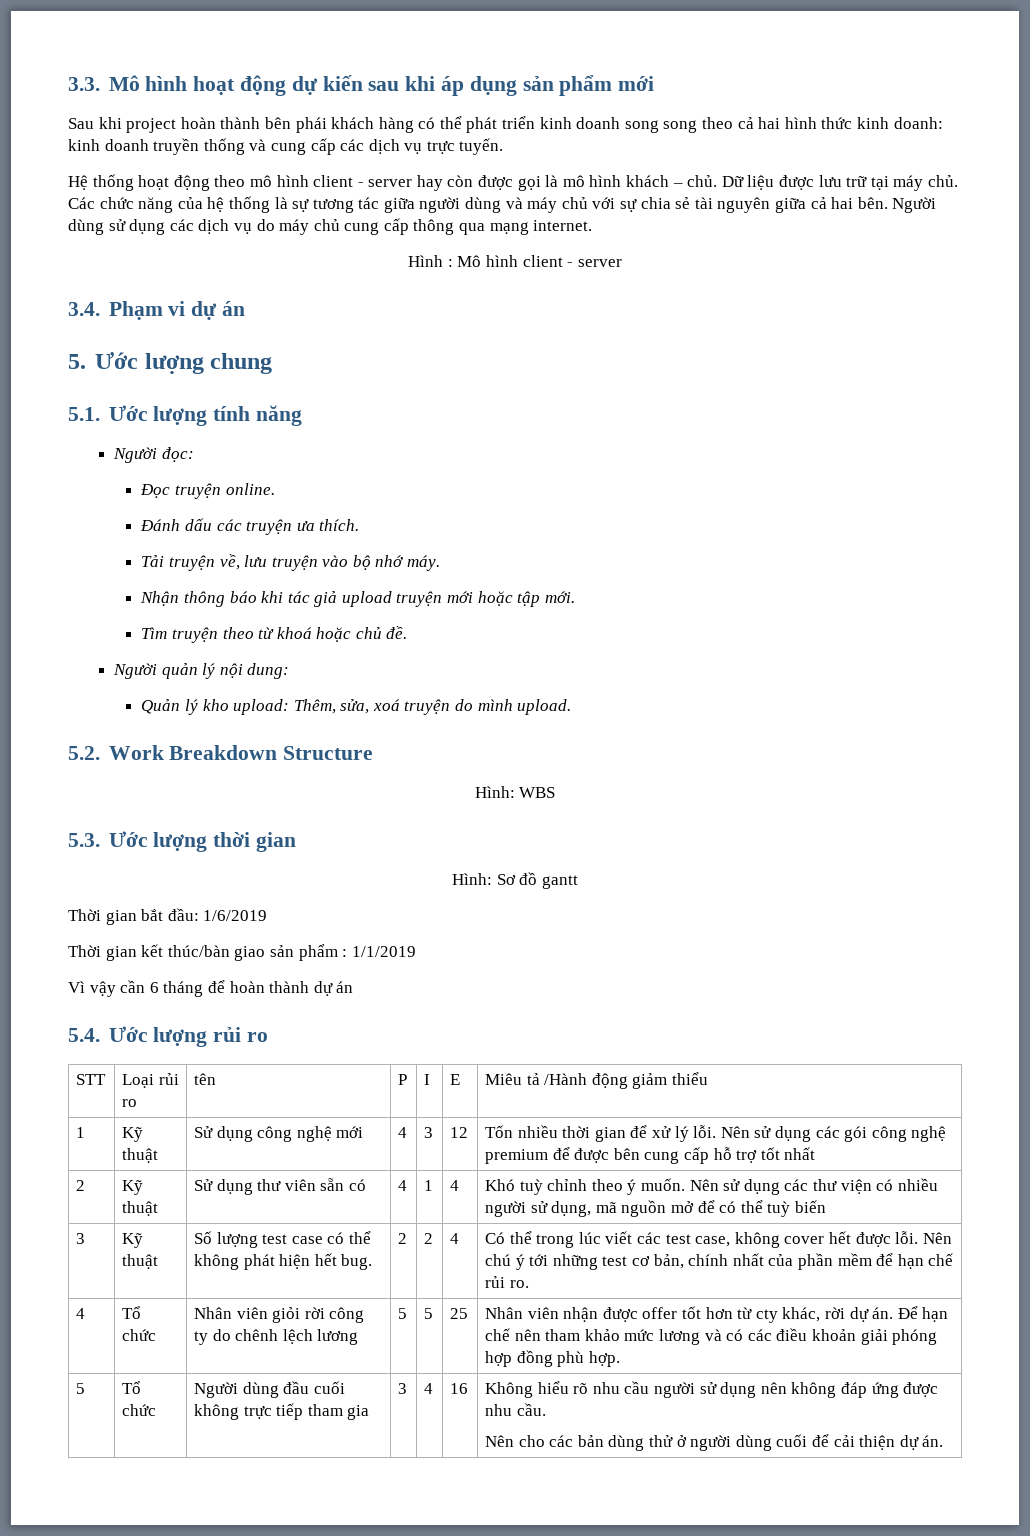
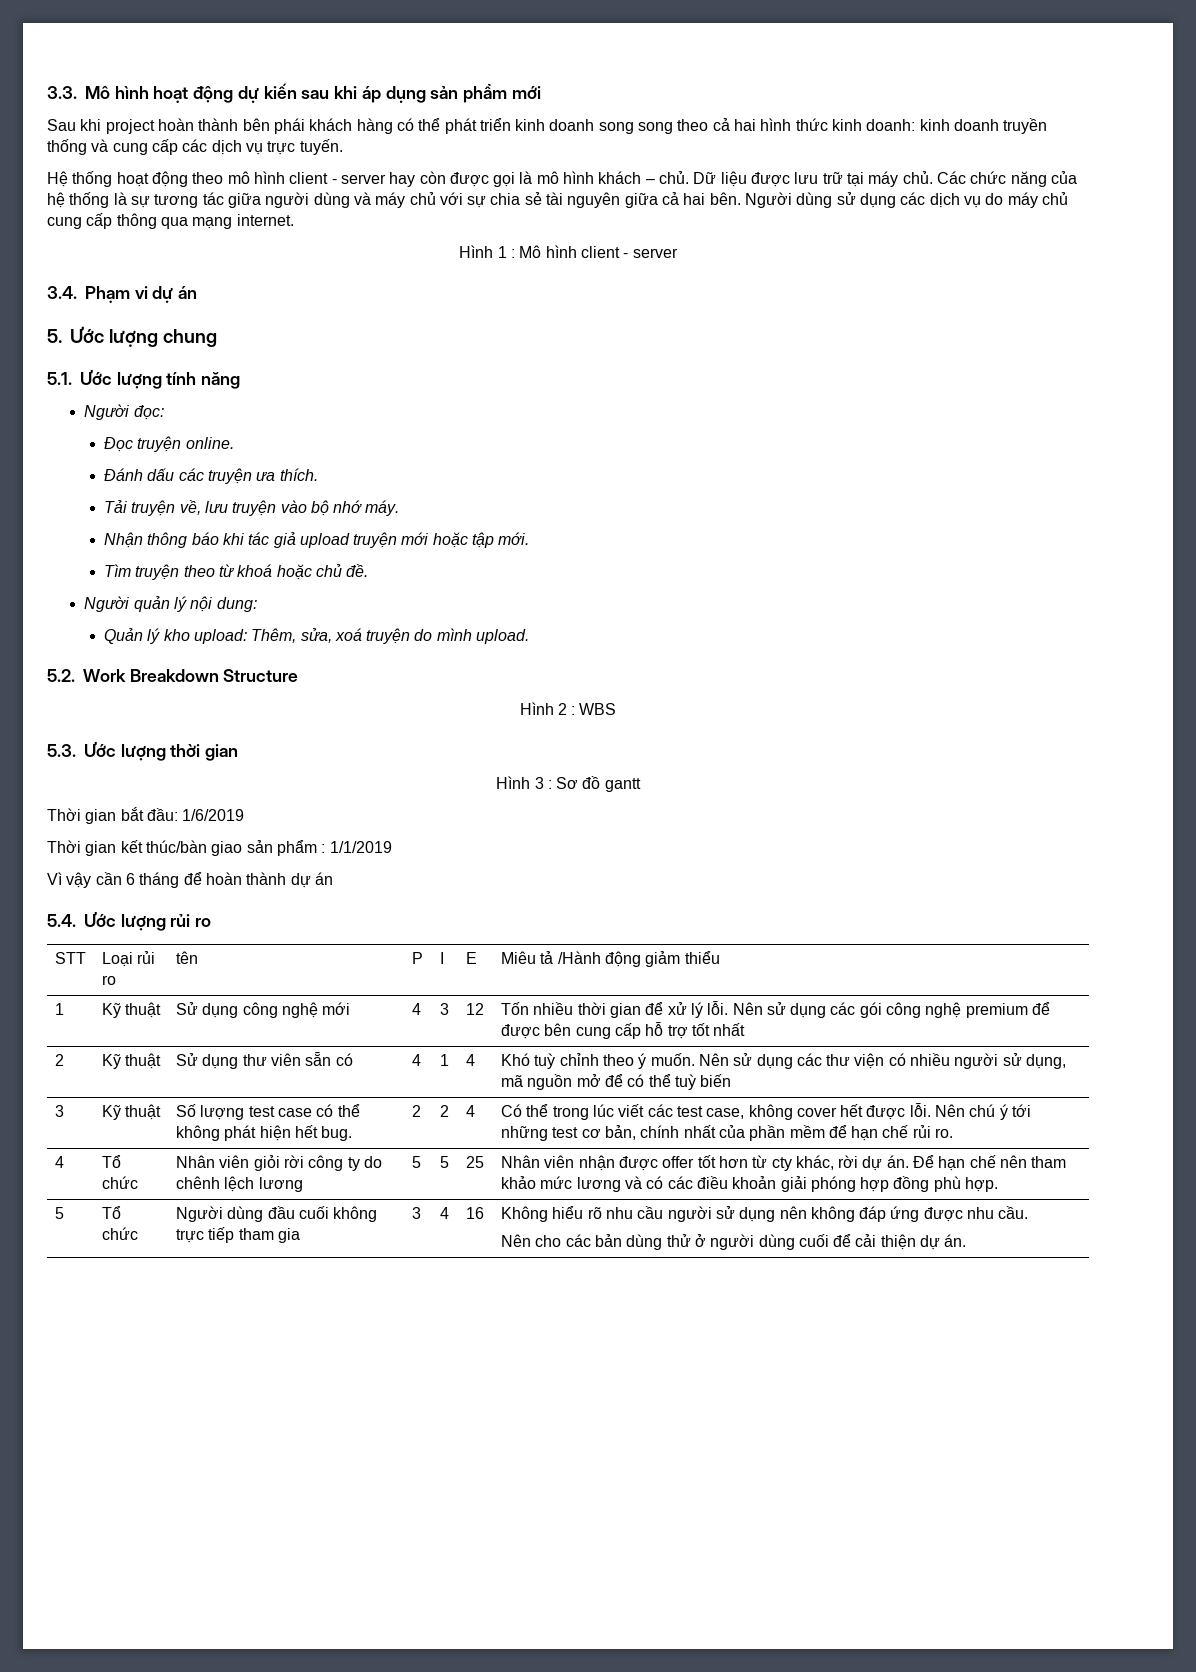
(444, 261) none -> [497,246,507,258] 1
[474,786,515,798] Hình: -> [519,702,576,715] Hình 2 :
[452,873,493,885] Hình: -> [496,776,552,789] Hình 3 :

